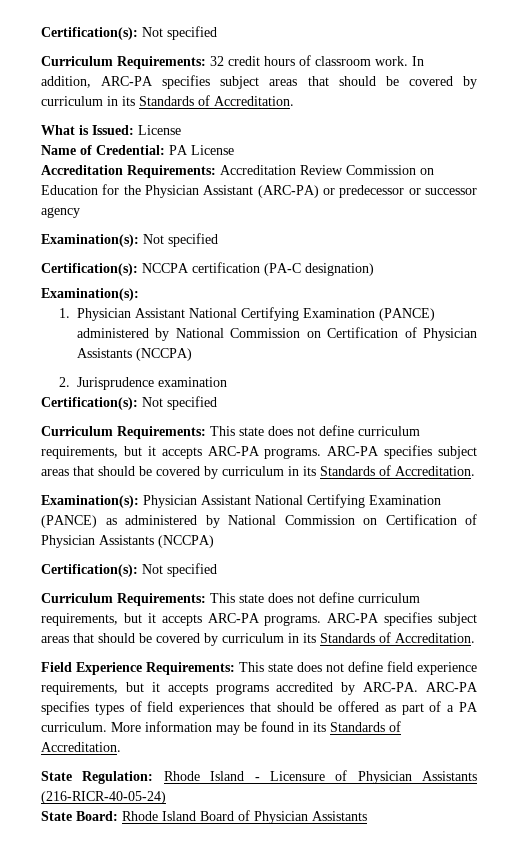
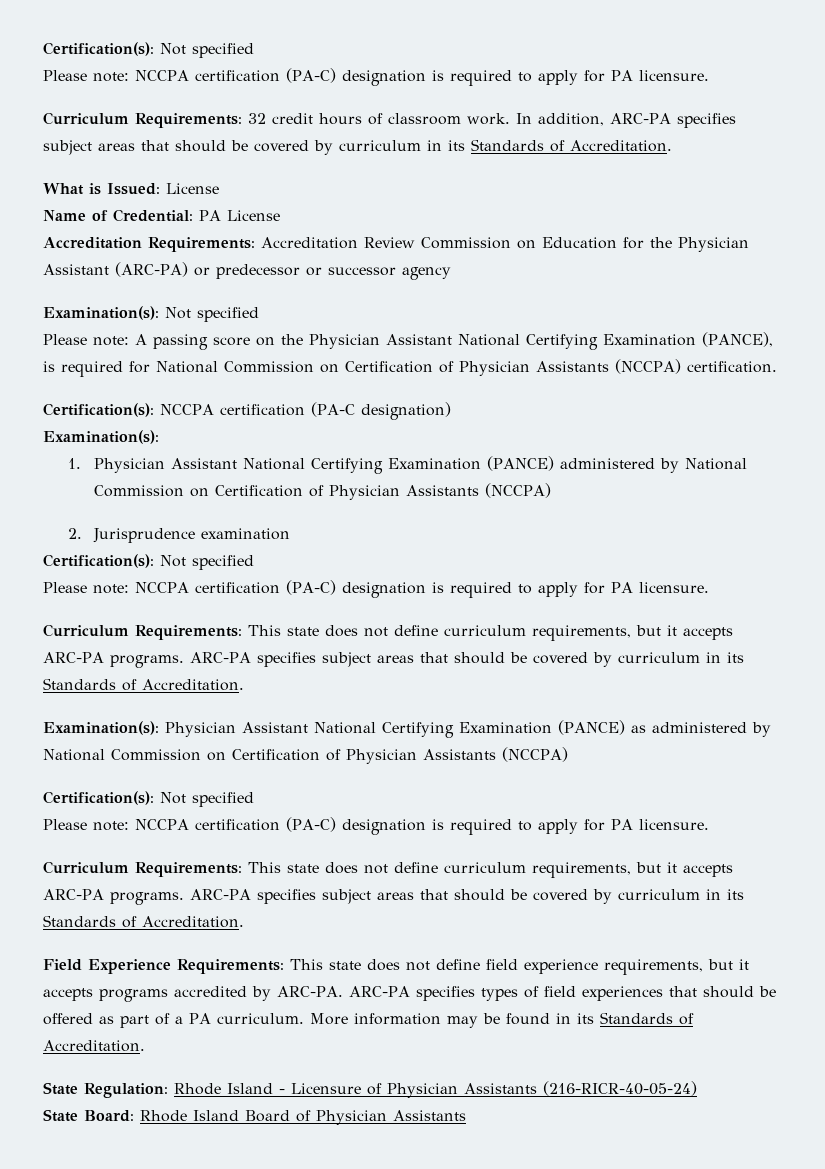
[41,26,217,40] Certification(s): Not specified -> [43,42,254,58] [43,68,709,86] Certification(s): Not specified // Please note: NCCPA certification (PA-C) designation is required to apply for PA licensure.
(218, 240) none -> [43,332,773,350] [43,359,777,377] // Please note: A passing score on the Physician Assistant National Certifying Examination (PANCE), is required for National Commission on Certification of Physician Assistants (NCCPA) certification.
(217, 403) none -> [43,580,709,598] // Please note: NCCPA certification (PA-C) designation is required to apply for PA licensure.
(217, 570) none -> [43,817,709,835] // Please note: NCCPA certification (PA-C) designation is required to apply for PA licensure.

